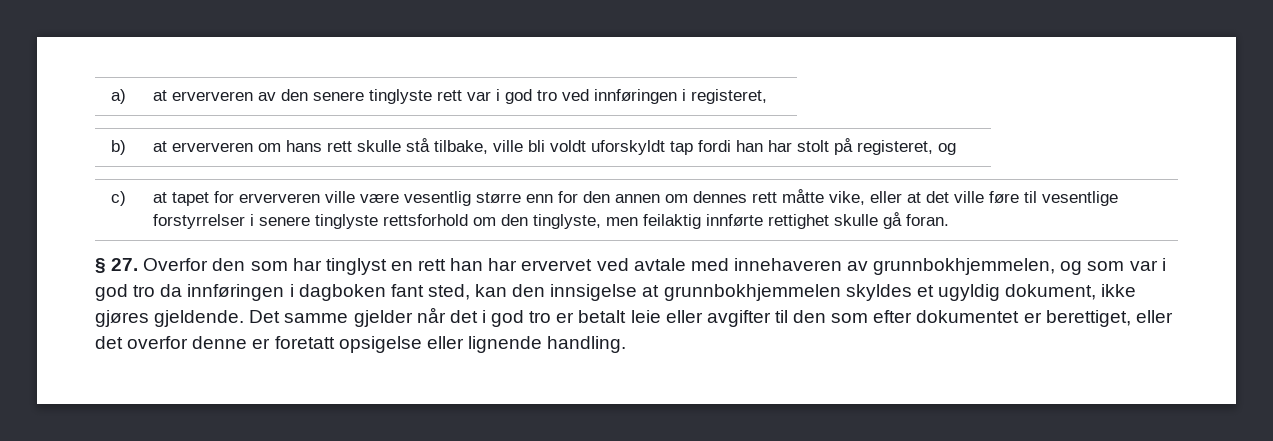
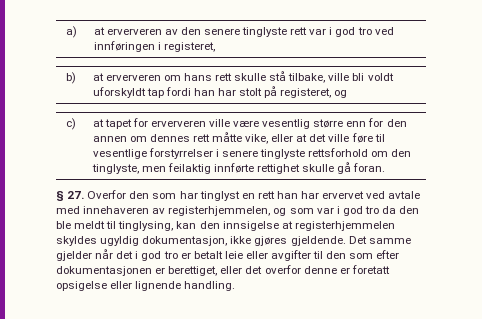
[873,258,1056,275] grunnbokhjemmelen, -> [168,206,271,216] registerhjemmelen,
[187,284,1097,301] innføringen i dagboken fant sted, kan den innsigelse at grunnbokhjemmelen skyldes et ugyldig dokument, -> [399,206,420,214] [56,221,395,231] [56,236,228,246] den ble meldt til tinglysing, kan den innsigelse at registerhjemmelen skyldes ugyldig dokumentasjon,
[916,310,1020,323] dokumentet -> [56,266,152,276] dokumentasjonen

